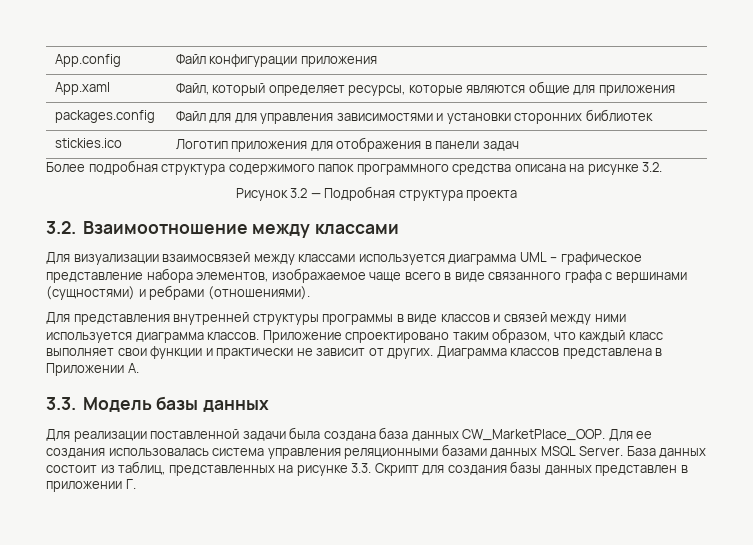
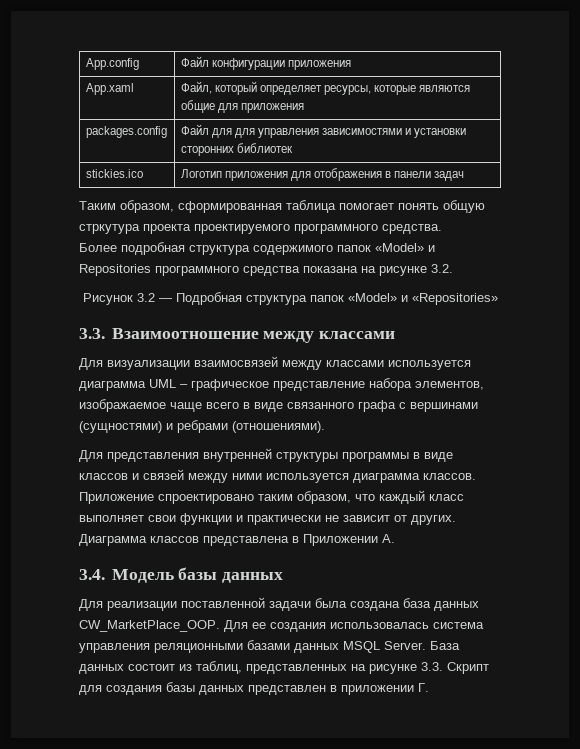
(519, 146) none -> [79,200,485,213] [79,224,442,234] // Таким образом, сформированная таблица помогает понять общую стркутура проекта проектируемого программного средства.
(355, 168) none -> [375,243,435,252] [79,264,151,276] «Model» и Repositories
[514,164,566,172] описана -> [303,266,358,273] показана
[466,190,518,201] [46,221,76,234] проекта // 3.2. -> [309,293,498,305] [79,328,105,339] папок «Model» и «Repositories» // 3.3.
[46,397,76,410] 3.3. -> [79,569,105,580] 3.4.

